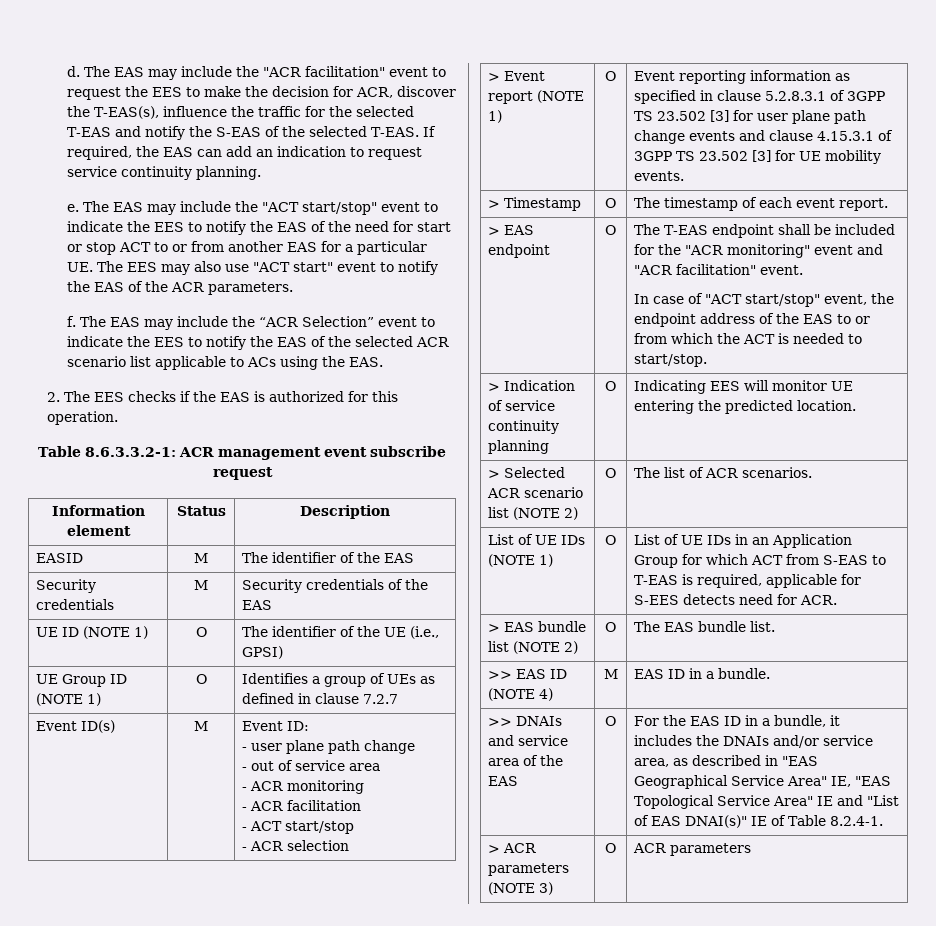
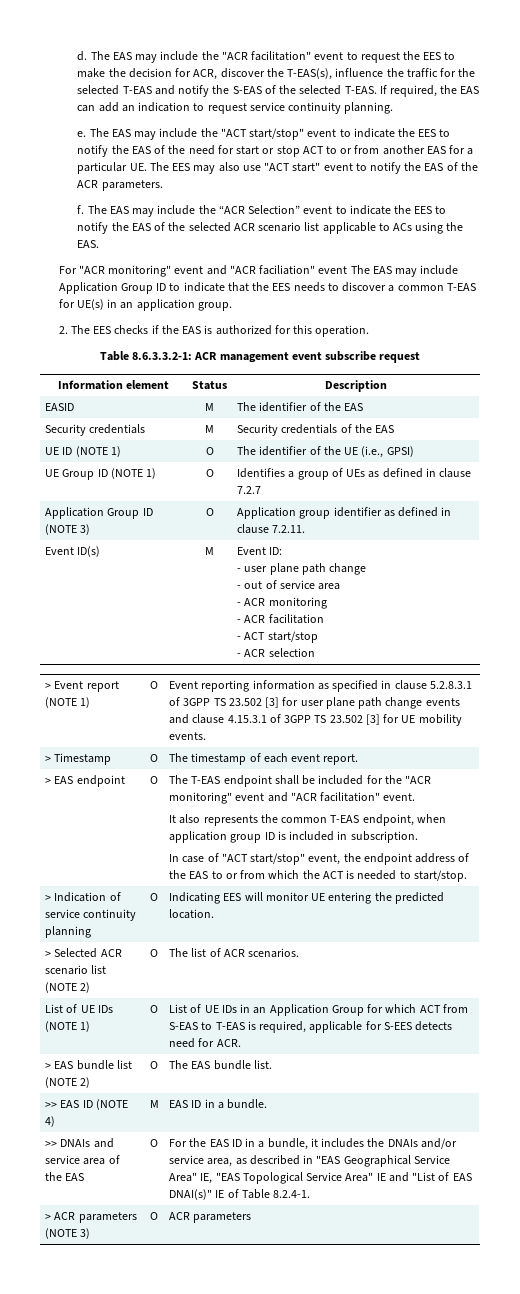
(383, 362) none -> [58,265,459,277] [58,282,476,294] [58,299,232,311] // For "ACR monitoring" event and "ACR faciliation" event The EAS may include Application Group ID to indicate that the EES needs to discover a common T-EAS for UE(s) in an application group.
(399, 699) none -> [45,507,153,519] [45,524,91,535] [205,508,214,516] [237,507,452,519] [237,524,306,534] // Application Group ID (NOTE 3) | O | Application group identifier as defined in clause 7.2.11.
(804, 270) none -> [169,814,446,826] [169,831,418,843] // It also represents the common T-EAS endpoint, when application group ID is included in subscription.

